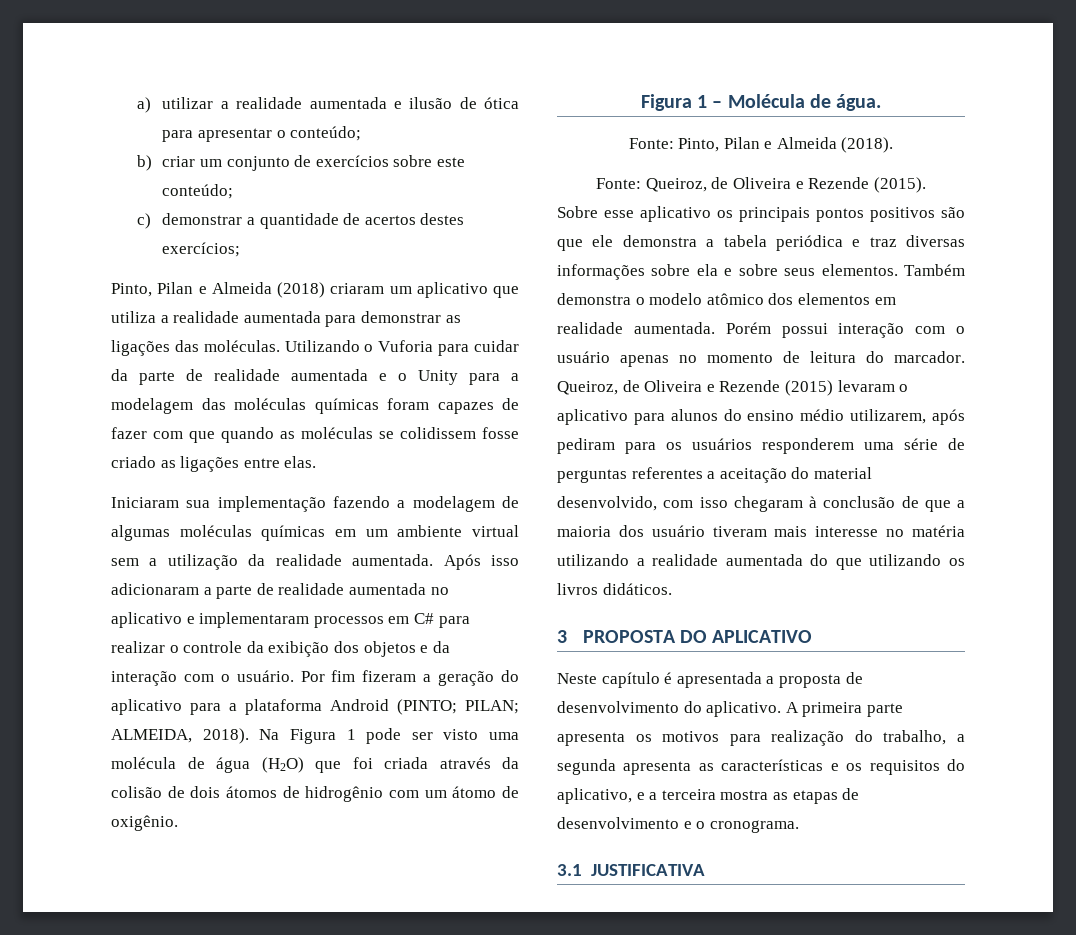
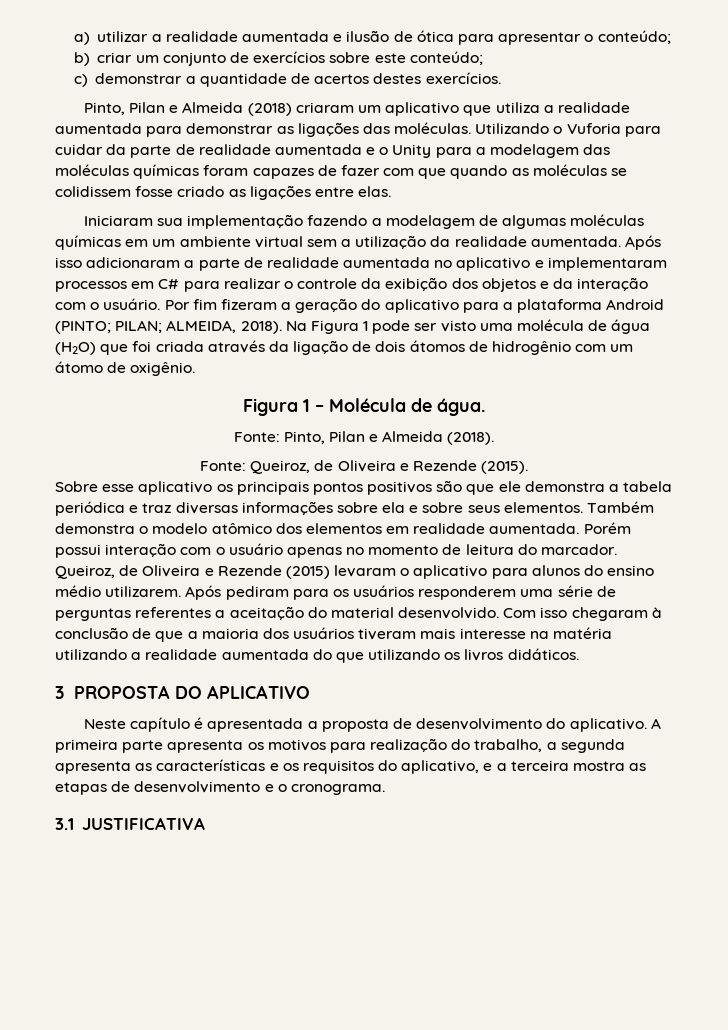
[162,242,241,257] exercícios; -> [425,72,501,84] exercícios.
[111,786,162,798] colisão -> [293,340,349,355] ligação
[850,409,965,425] utilizarem, após -> [105,585,222,600] utilizarem. Após
[557,496,694,511] desenvolvido, com -> [398,607,537,619] desenvolvido. Com
[651,525,705,537] usuário -> [293,627,355,639] usuários
[886,529,905,537] no -> [529,631,549,639] na

